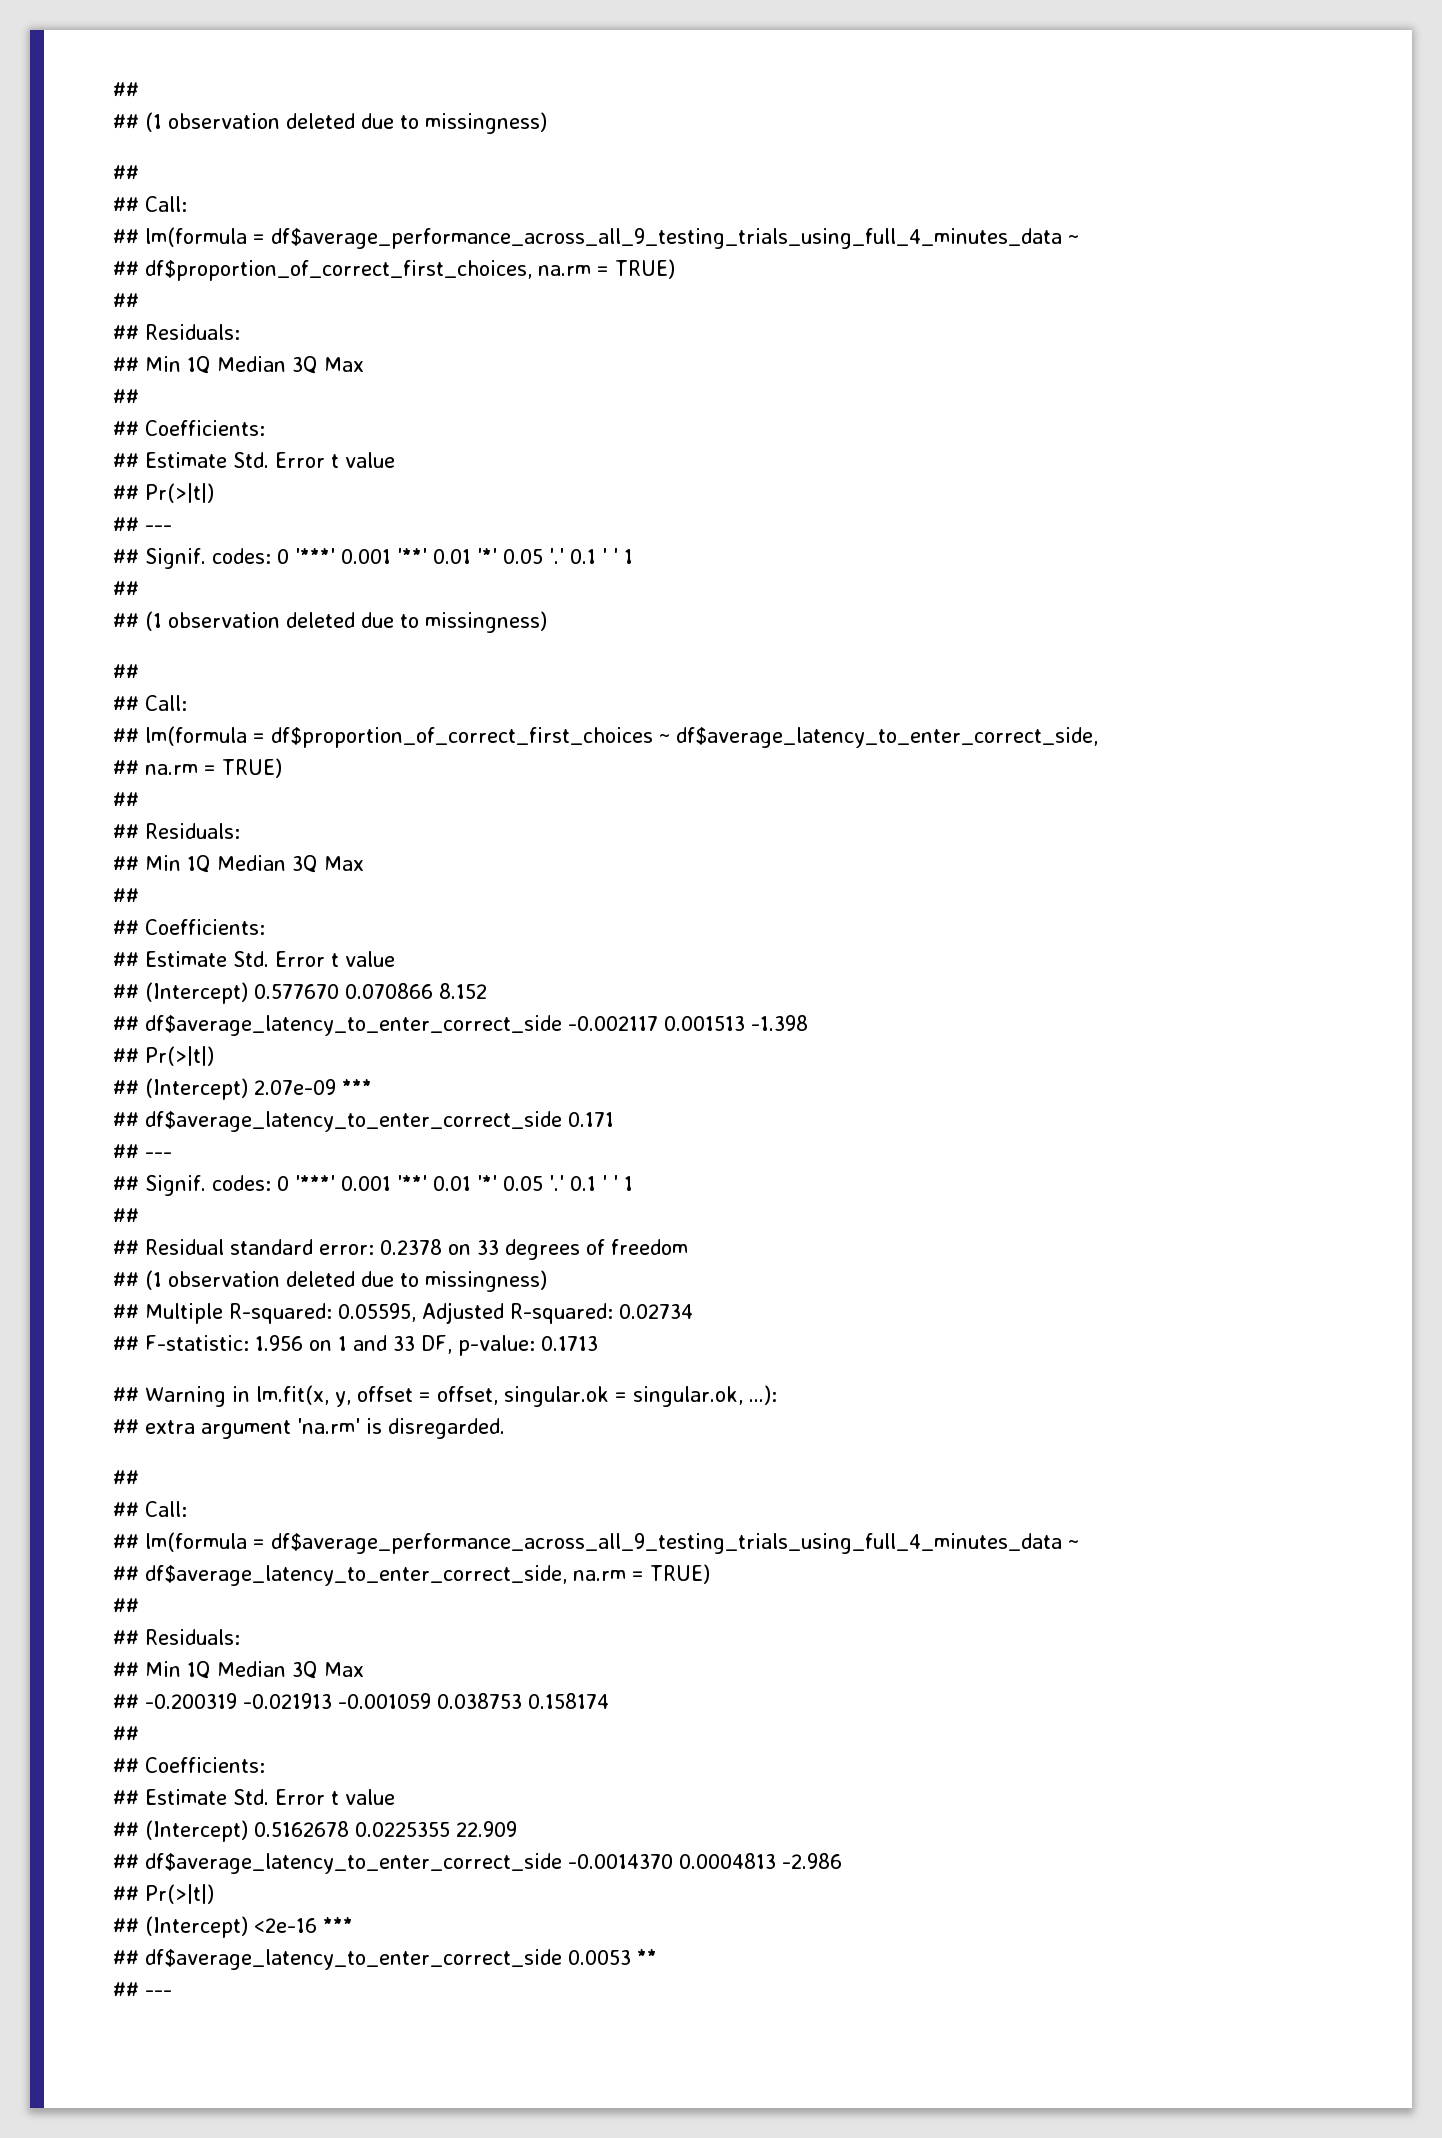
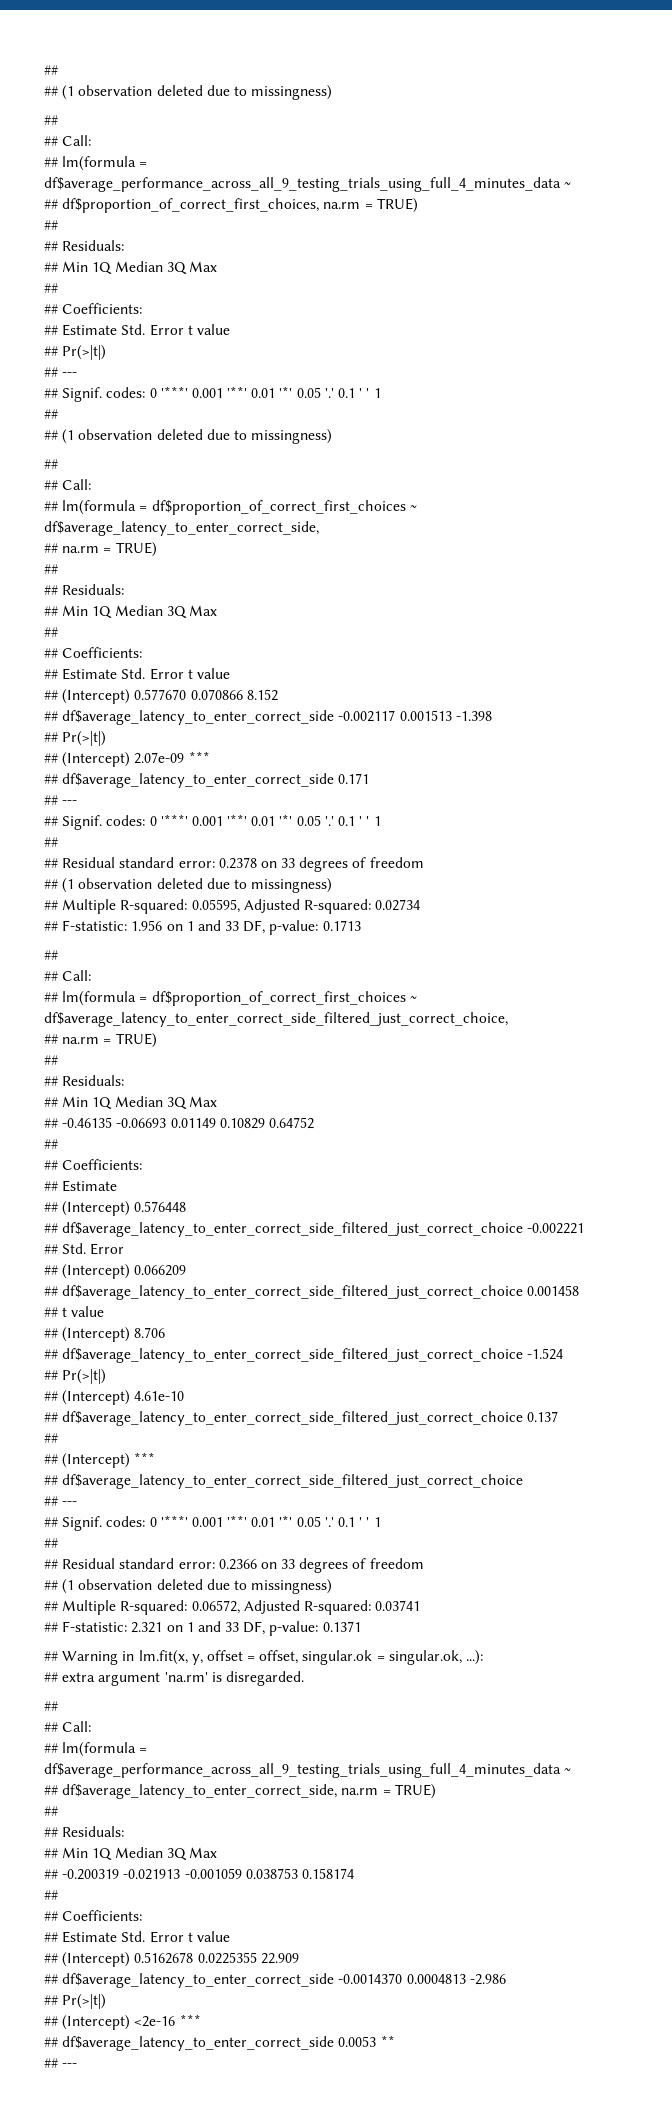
(139, 1394) none -> [44,970,92,981] [44,991,417,1006] [44,1012,508,1027] [44,1033,157,1048] [44,1055,58,1065] [44,1075,125,1086] [44,1096,217,1110] [44,1117,314,1129] [44,1139,58,1149] [44,1159,143,1170] [44,1180,118,1192] [44,1201,187,1216] [44,1222,585,1237] [44,1243,125,1255] [44,1264,187,1279] [44,1285,580,1300] [44,1306,105,1317] [44,1327,166,1342] [44,1348,564,1363] [44,1369,107,1384] [44,1390,185,1405] [44,1411,559,1426] [44,1433,58,1443] [44,1452,156,1468] [44,1474,524,1489] [44,1496,78,1506] [44,1515,381,1531] [44,1538,58,1548] [44,1558,424,1573] [44,1579,333,1594] [44,1600,421,1615] [44,1621,361,1636] [44,1651,58,1661] // ## Call: // ## lm(formula = df$proportion_of_correct_first_choices ~ df$average_latency_to_enter_correct_side_filtered_just_correct_choice, // ## na.rm = TRUE) // ## // ## Residuals: // ## Min 1Q Median 3Q Max // ## -0.46135 -0.06693 0.01149 0.10829 0.64752 // ## // ## Coefficients: // ## Estimate // ## (Intercept) 0.576448 // ## df$average_latency_to_enter_correct_side_filtered_just_correct_choice -0.002221 // ## Std. Error // ## (Intercept) 0.066209 // ## df$average_latency_to_enter_correct_side_filtered_just_correct_choice 0.001458 // ## t value // ## (Intercept) 8.706 // ## df$average_latency_to_enter_correct_side_filtered_just_correct_choice -1.524 // ## Pr(>|t|) // ## (Intercept) 4.61e-10 // ## df$average_latency_to_enter_correct_side_filtered_just_correct_choice 0.137 // ## // ## (Intercept) *** // ## df$average_latency_to_enter_correct_side_filtered_just_correct_choice // ## --- // ## Signif. codes: 0 '***' 0.001 '**' 0.01 '*' 0.05 '.' 0.1 ' ' 1 // ## // ## Residual standard error: 0.2366 on 33 degrees of freedom // ## (1 observation deleted due to missingness) // ## Multiple R-squared: 0.06572, Adjusted R-squared: 0.03741 // ## F-statistic: 2.321 on 1 and 33 DF, p-value: 0.1371 // ##

